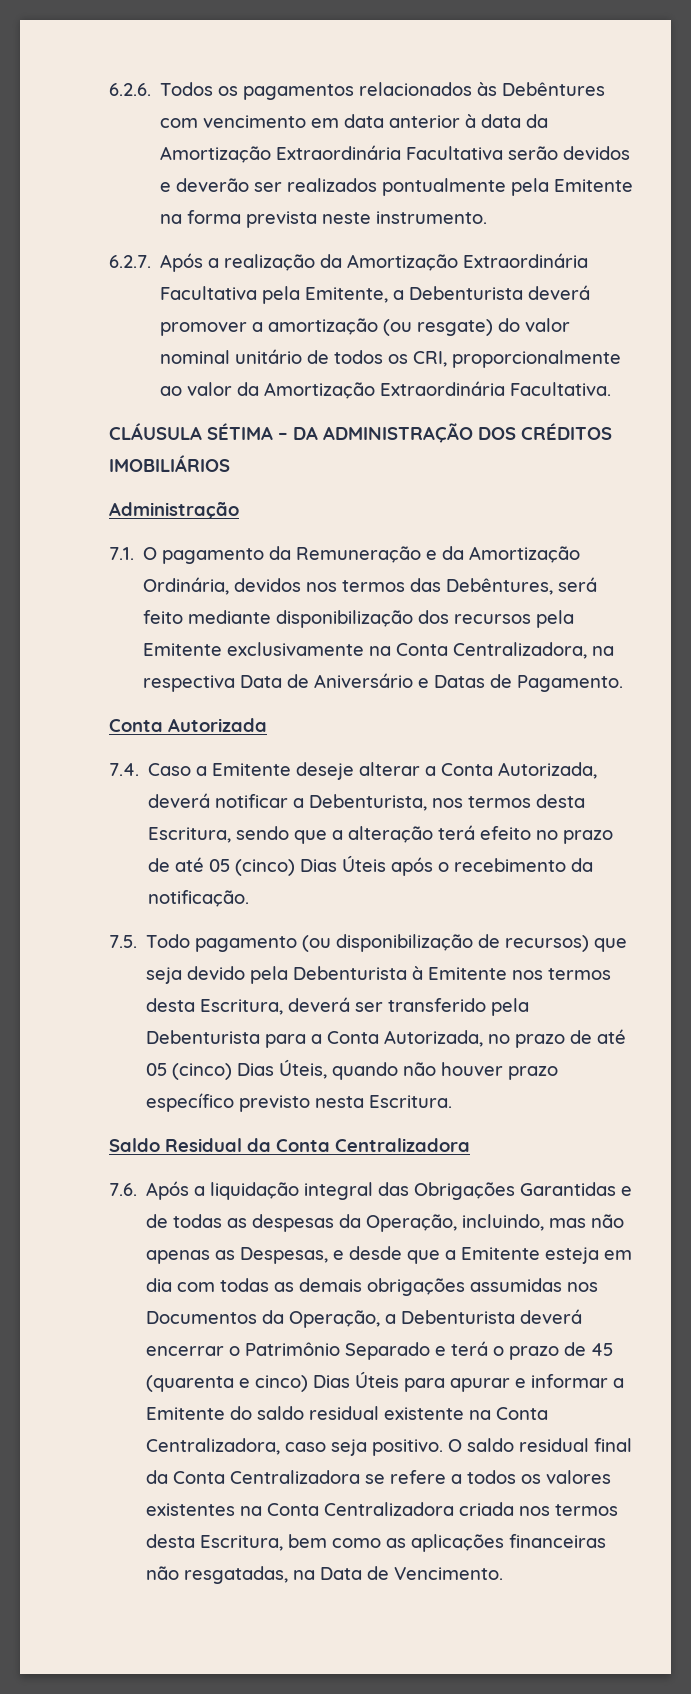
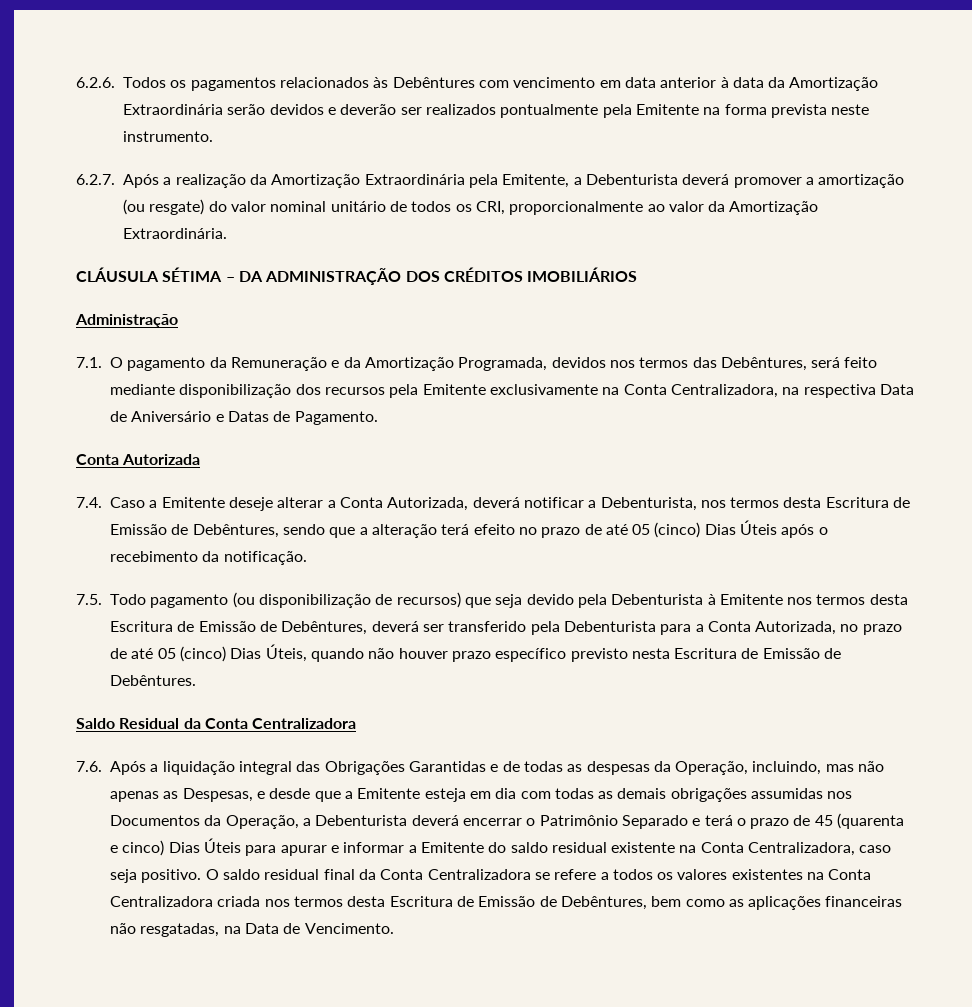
[406,146,504,160] Facultativa -> (223, 109) none
[160,286,258,300] Facultativa -> (465, 179) none
[380,381,612,396] Extraordinária Facultativa. -> [123,228,227,239] Extraordinária.
[143,577,230,595] Ordinária, -> [458,357,548,371] Programada,
[148,827,232,843] Escritura, -> [825,497,911,508] [110,524,279,538] Escritura de Emissão de Debêntures,
[200,999,284,1015] Escritura, -> [110,621,368,635] Escritura de Emissão de Debêntures,
[369,1095,453,1108] Escritura. -> [674,648,842,659] [110,675,196,686] Escritura de Emissão de Debêntures.
[200,1535,284,1551] Escritura, -> [389,896,647,910] Escritura de Emissão de Debêntures,

